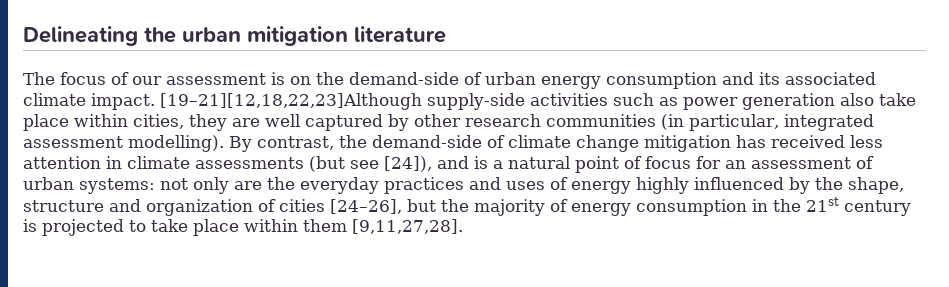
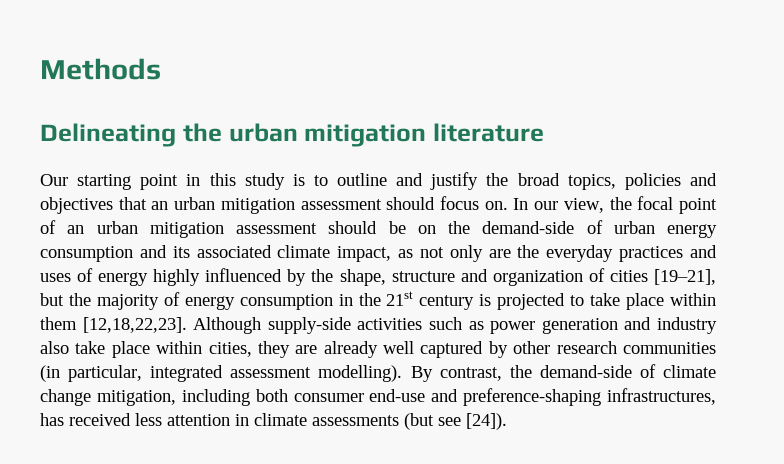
(23, 36) none -> [40,58,161,80] Methods //
[23,72,285,85] The focus of our assessment is -> [40,172,717,190] [40,196,717,214] [40,220,406,238] Our starting point in this study is to outline and justify the broad topics, policies and objectives that an urban mitigation assessment should focus on. In our view, the focal point of an urban mitigation assessment should be
[91,93,916,110] [23,114,874,131] [23,135,883,152] [23,156,874,173] [23,177,155,194] impact. [19–21][12,18,22,23]Although supply-side activities such as power generation also take place within cities, they are well captured by other research communities (in particular, integrated assessment modelling). By contrast, the demand-side of climate change mitigation has received less attention in climate assessments (but see [24]), and is a natural point of focus for an assessment of urban systems: -> [337,246,414,262] impact, as
[330,199,402,214] [24–26], -> [654,269,717,285] [19–21],
[352,219,463,234] [9,11,27,28]. -> [82,317,718,334] [40,341,716,358] [40,364,717,382] [40,388,716,406] [40,413,507,430] [12,18,22,23]. Although supply-side activities such as power generation and industry also take place within cities, they are already well captured by other research communities (in particular, integrated assessment modelling). By contrast, the demand-side of climate change mitigation, including both consumer end-use and preference-shaping infrastructures, has received less attention in climate assessments (but see [24]).

